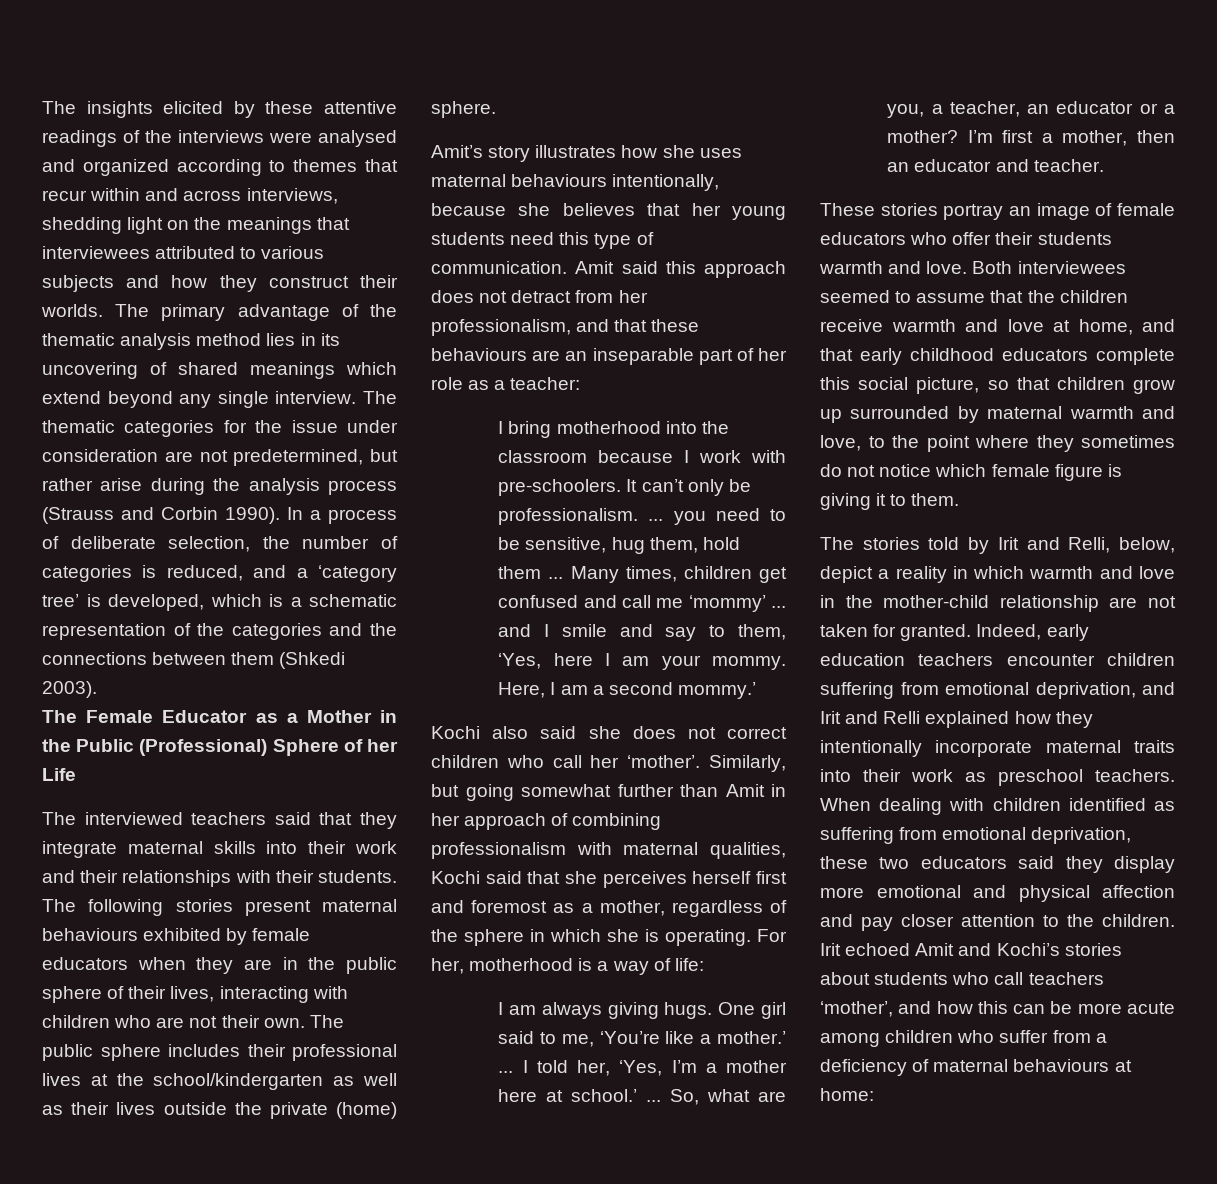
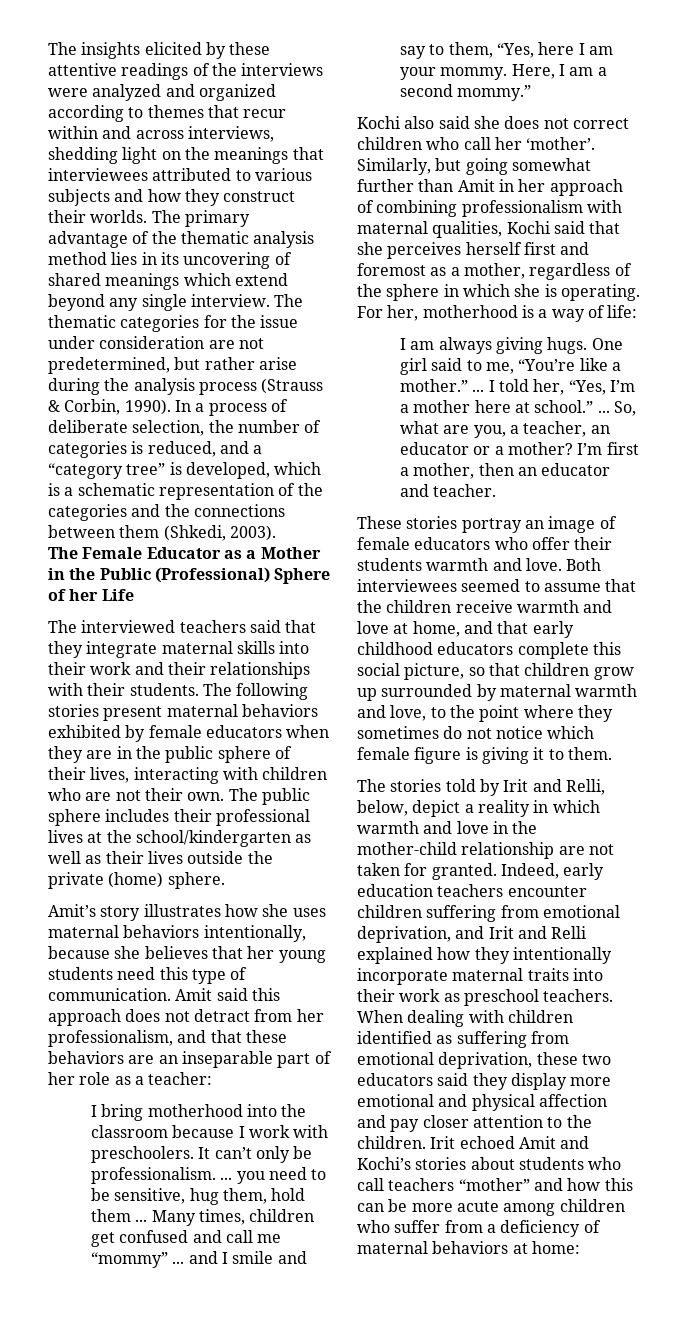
[318,130,397,147] analysed -> [92,84,162,101] analyzed
[121,507,218,520] and Corbin -> [48,399,121,415] & Corbin,
[318,565,397,582] [42,594,79,607] ‘category tree’ -> [48,463,166,479] “category tree”
[279,652,346,669] (Shkedi -> [163,525,226,541] (Shkedi,
[42,928,138,941] behaviours -> [241,704,318,717] behaviors
[511,174,608,187] behaviours -> [123,925,200,938] behaviors
[431,348,527,361] behaviours -> [48,1051,124,1064] behaviors
[498,479,622,496] pre-schoolers. -> [91,1146,195,1163] preschoolers.
[688,595,766,612] ‘mommy’ -> [91,1252,169,1268] “mommy”
[498,653,542,669] ‘Yes, -> [497,43,535,58] “Yes,
[677,682,756,699] mommy.’ -> [457,85,532,101] mommy.”
[599,1031,660,1044] ‘You’re -> [518,359,576,371] “You’re
[717,1031,787,1044] mother.’ -> [400,379,469,392] mother.”
[619,1060,663,1076] ‘Yes, -> [568,380,606,395] “Yes,
[571,1089,638,1102] school.’ -> [534,400,594,413] school.”
[820,1001,893,1017] ‘mother’, -> [458,1178,530,1191] “mother”
[1013,1059,1110,1072] behaviours -> [432,1241,509,1254] behaviors

